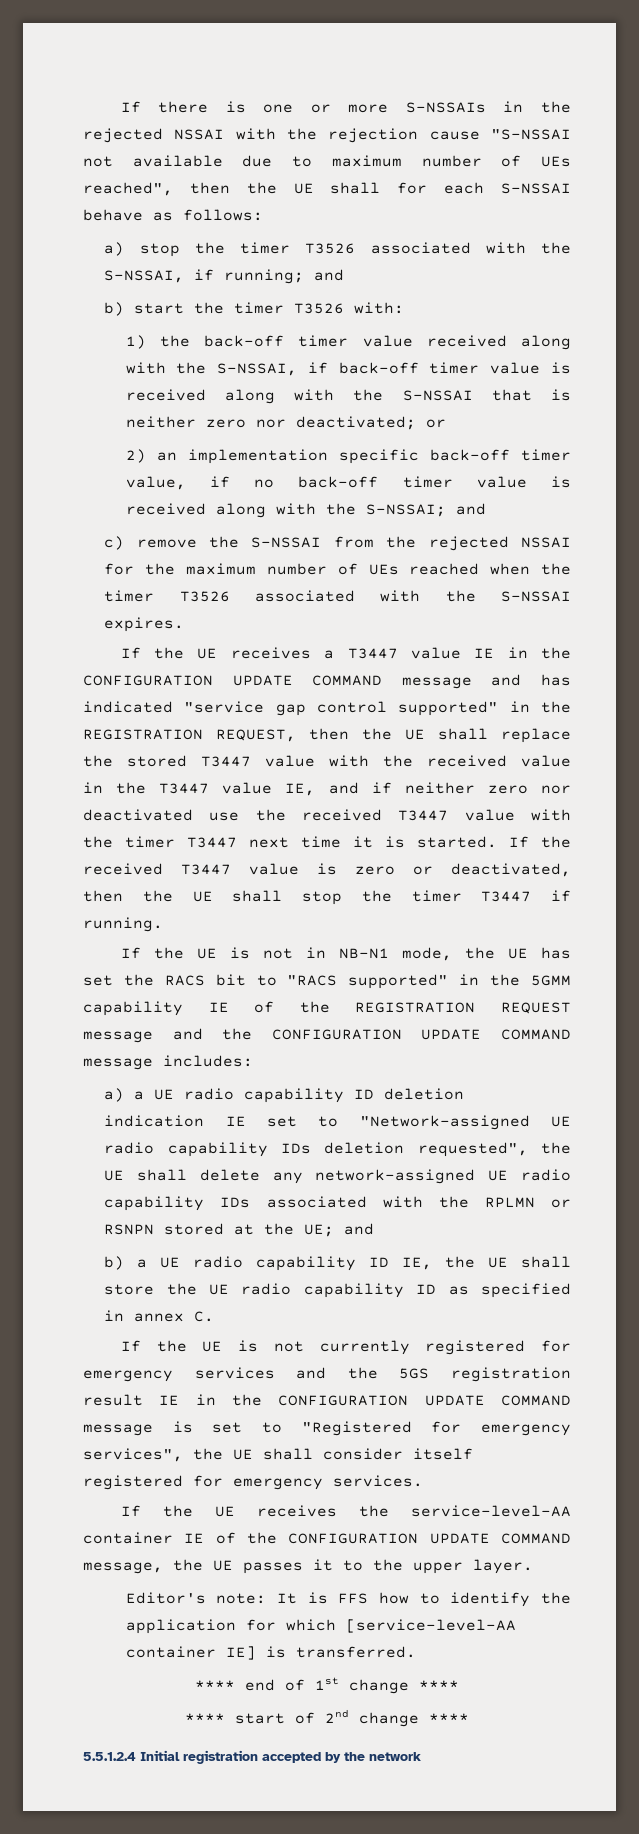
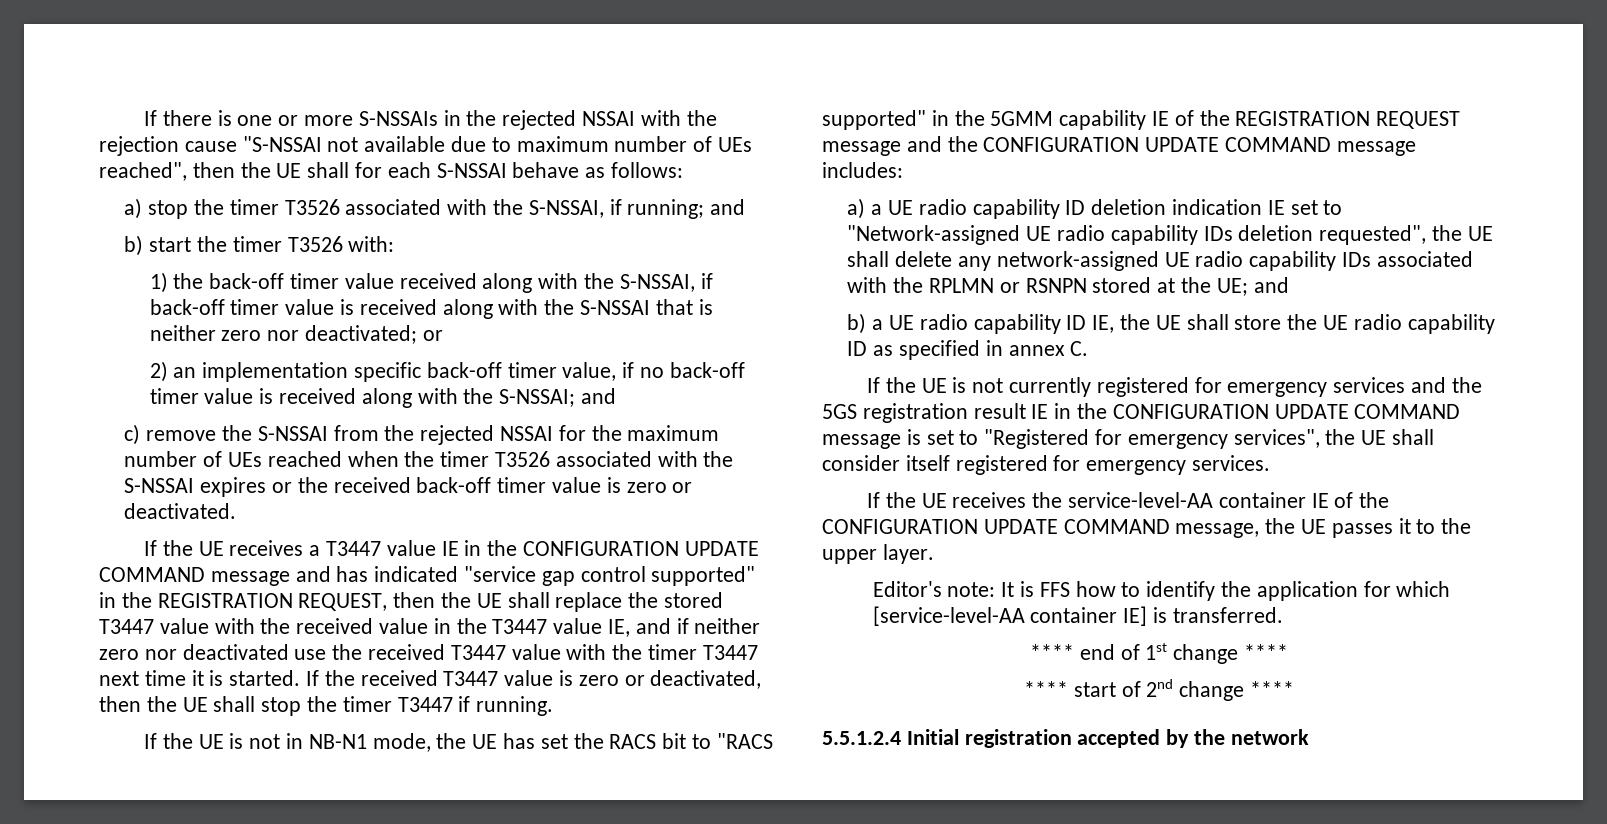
[104,617,185,632] expires. -> [200,477,693,497] [124,503,237,519] expires or the received back-off timer value is zero or deactivated.

